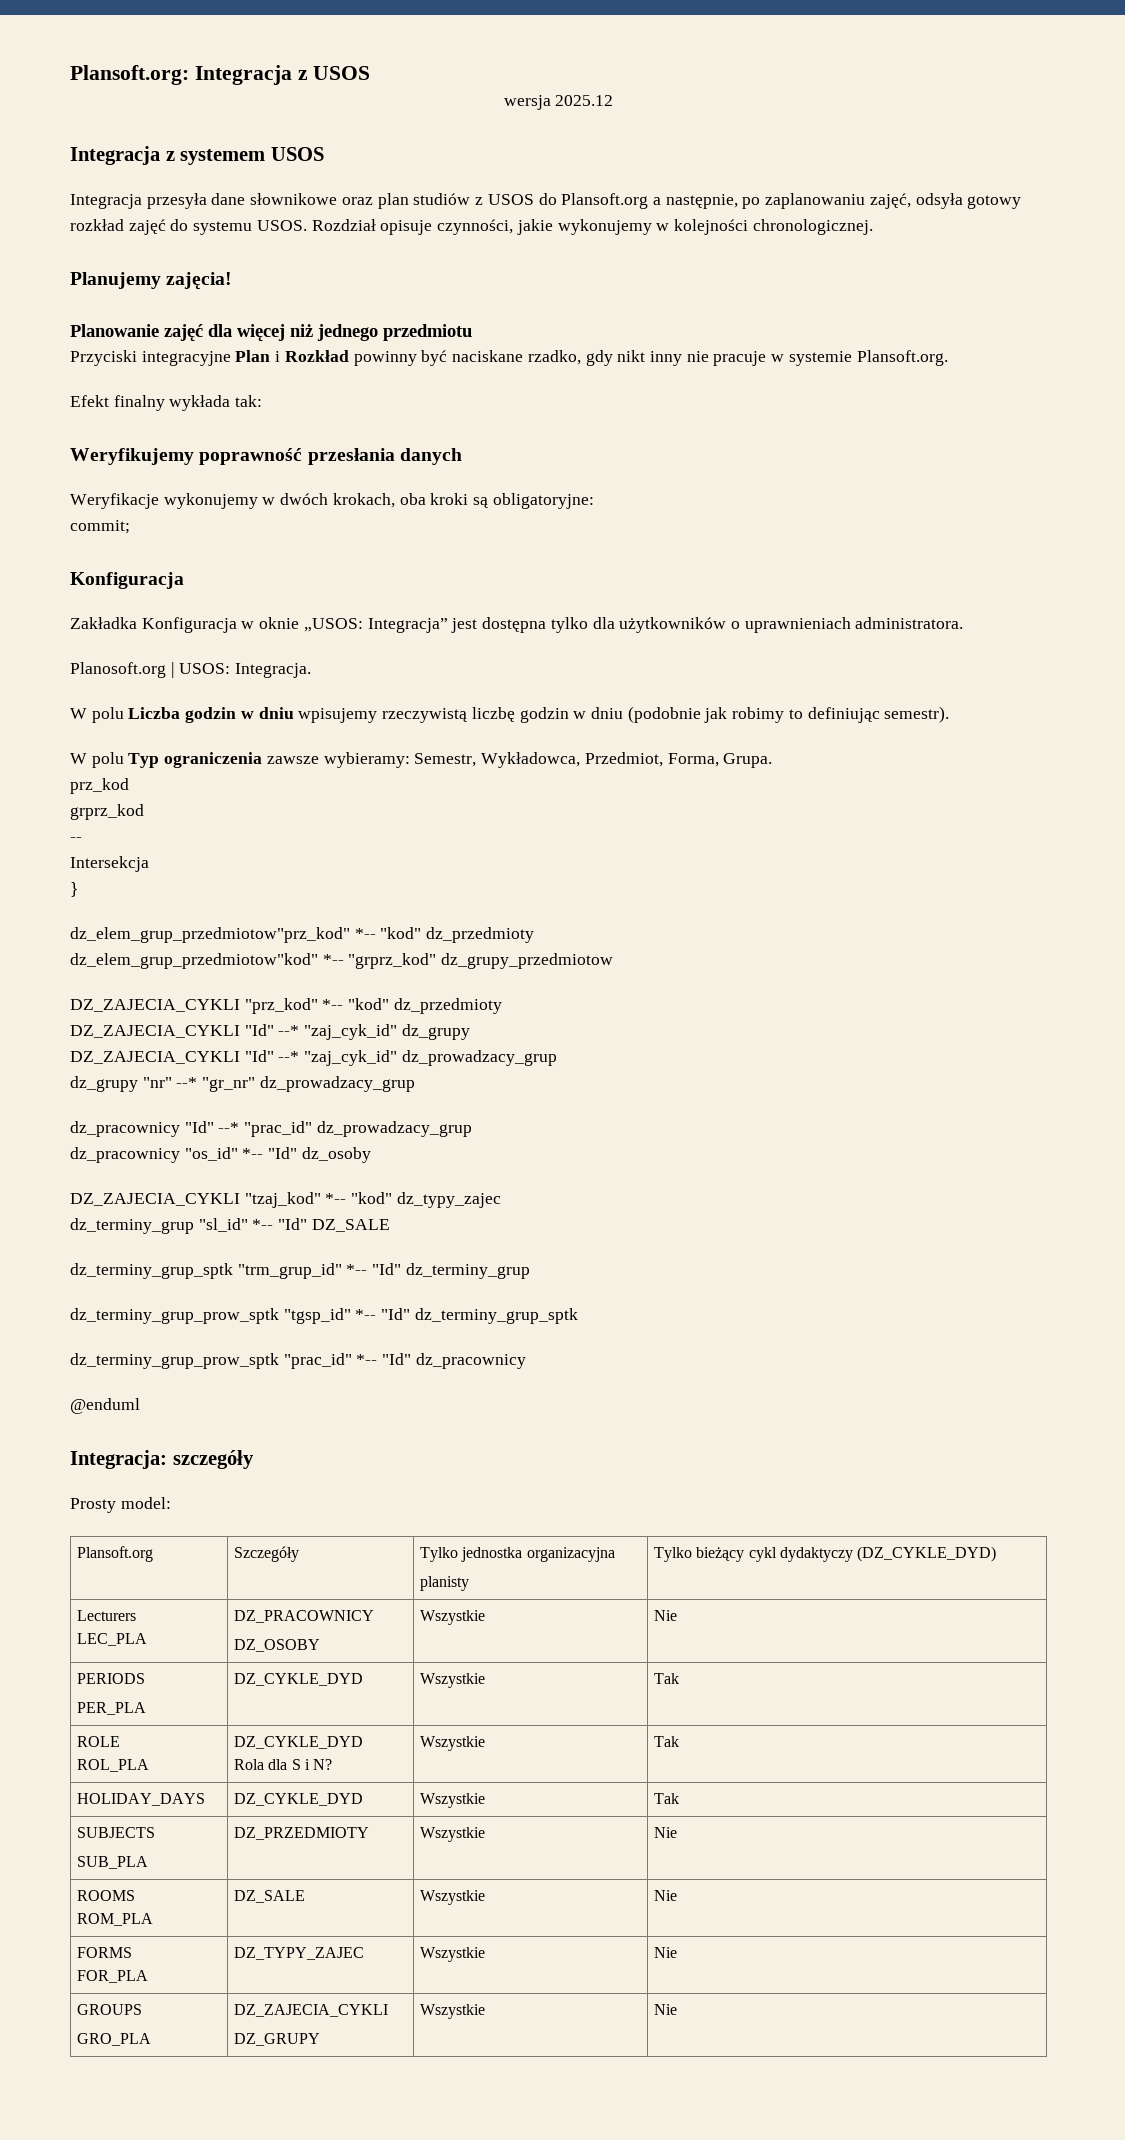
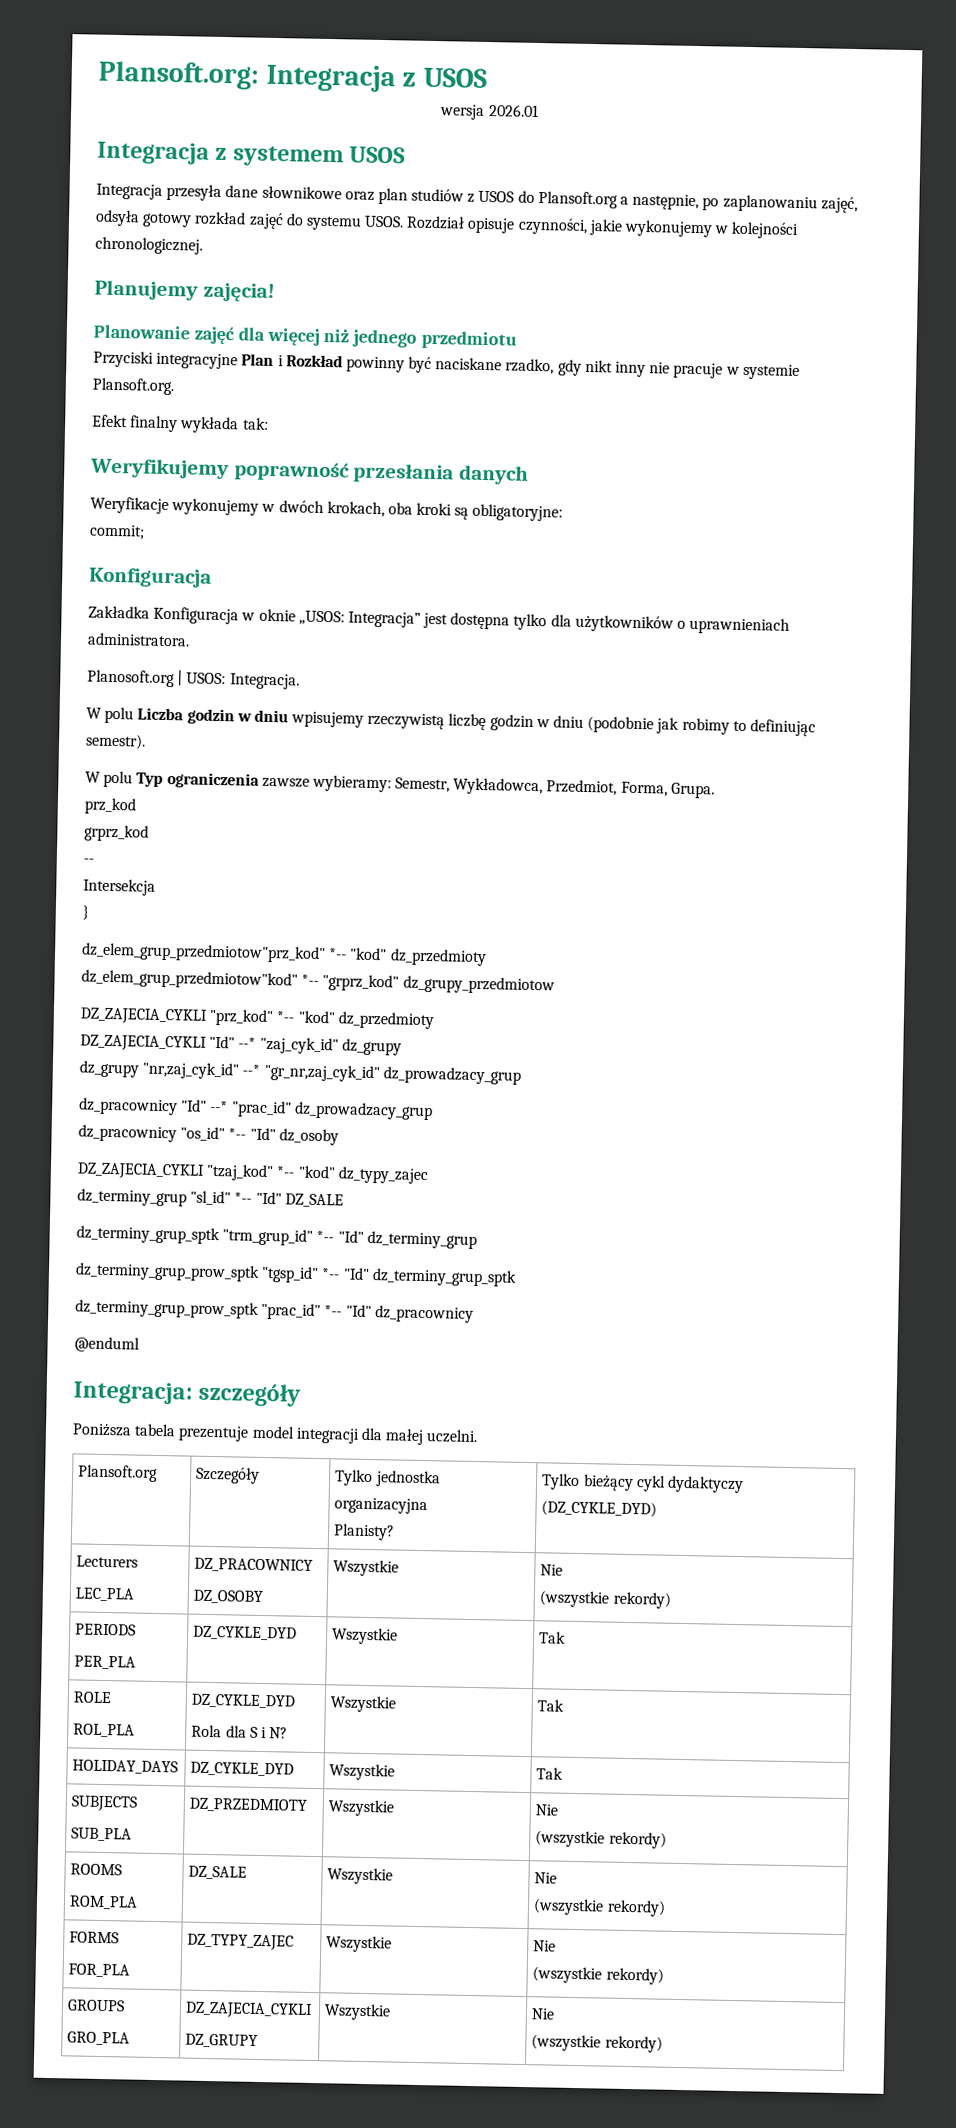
[555,95,614,106] 2025.12 -> [488,104,539,117] 2026.01
[70,1050,557,1066] [70,1076,256,1092] DZ_ZAJECIA_CYKLI "Id" --* "zaj_cyk_id" dz_prowadzacy_grup // dz_grupy "nr" --* "gr_nr" -> [79,1060,380,1083] dz_grupy "nr,zaj_cyk_id" --* "gr_nr,zaj_cyk_id"
[70,1497,171,1513] Prosty model: -> [72,1423,479,1446] Poniższa tabela prezentuje model integracji dla małej uczelni.
[420,1576,470,1591] planisty -> [333,1523,396,1541] Planisty?
(678, 1615) none -> [539,1590,671,1609] // (wszystkie rekordy)
(678, 1832) none -> [535,1830,667,1849] // (wszystkie rekordy)
(678, 1895) none -> [533,1898,666,1917] // (wszystkie rekordy)
(678, 1952) none -> [532,1966,664,1985] // (wszystkie rekordy)
(678, 2009) none -> [531,2034,663,2053] // (wszystkie rekordy)

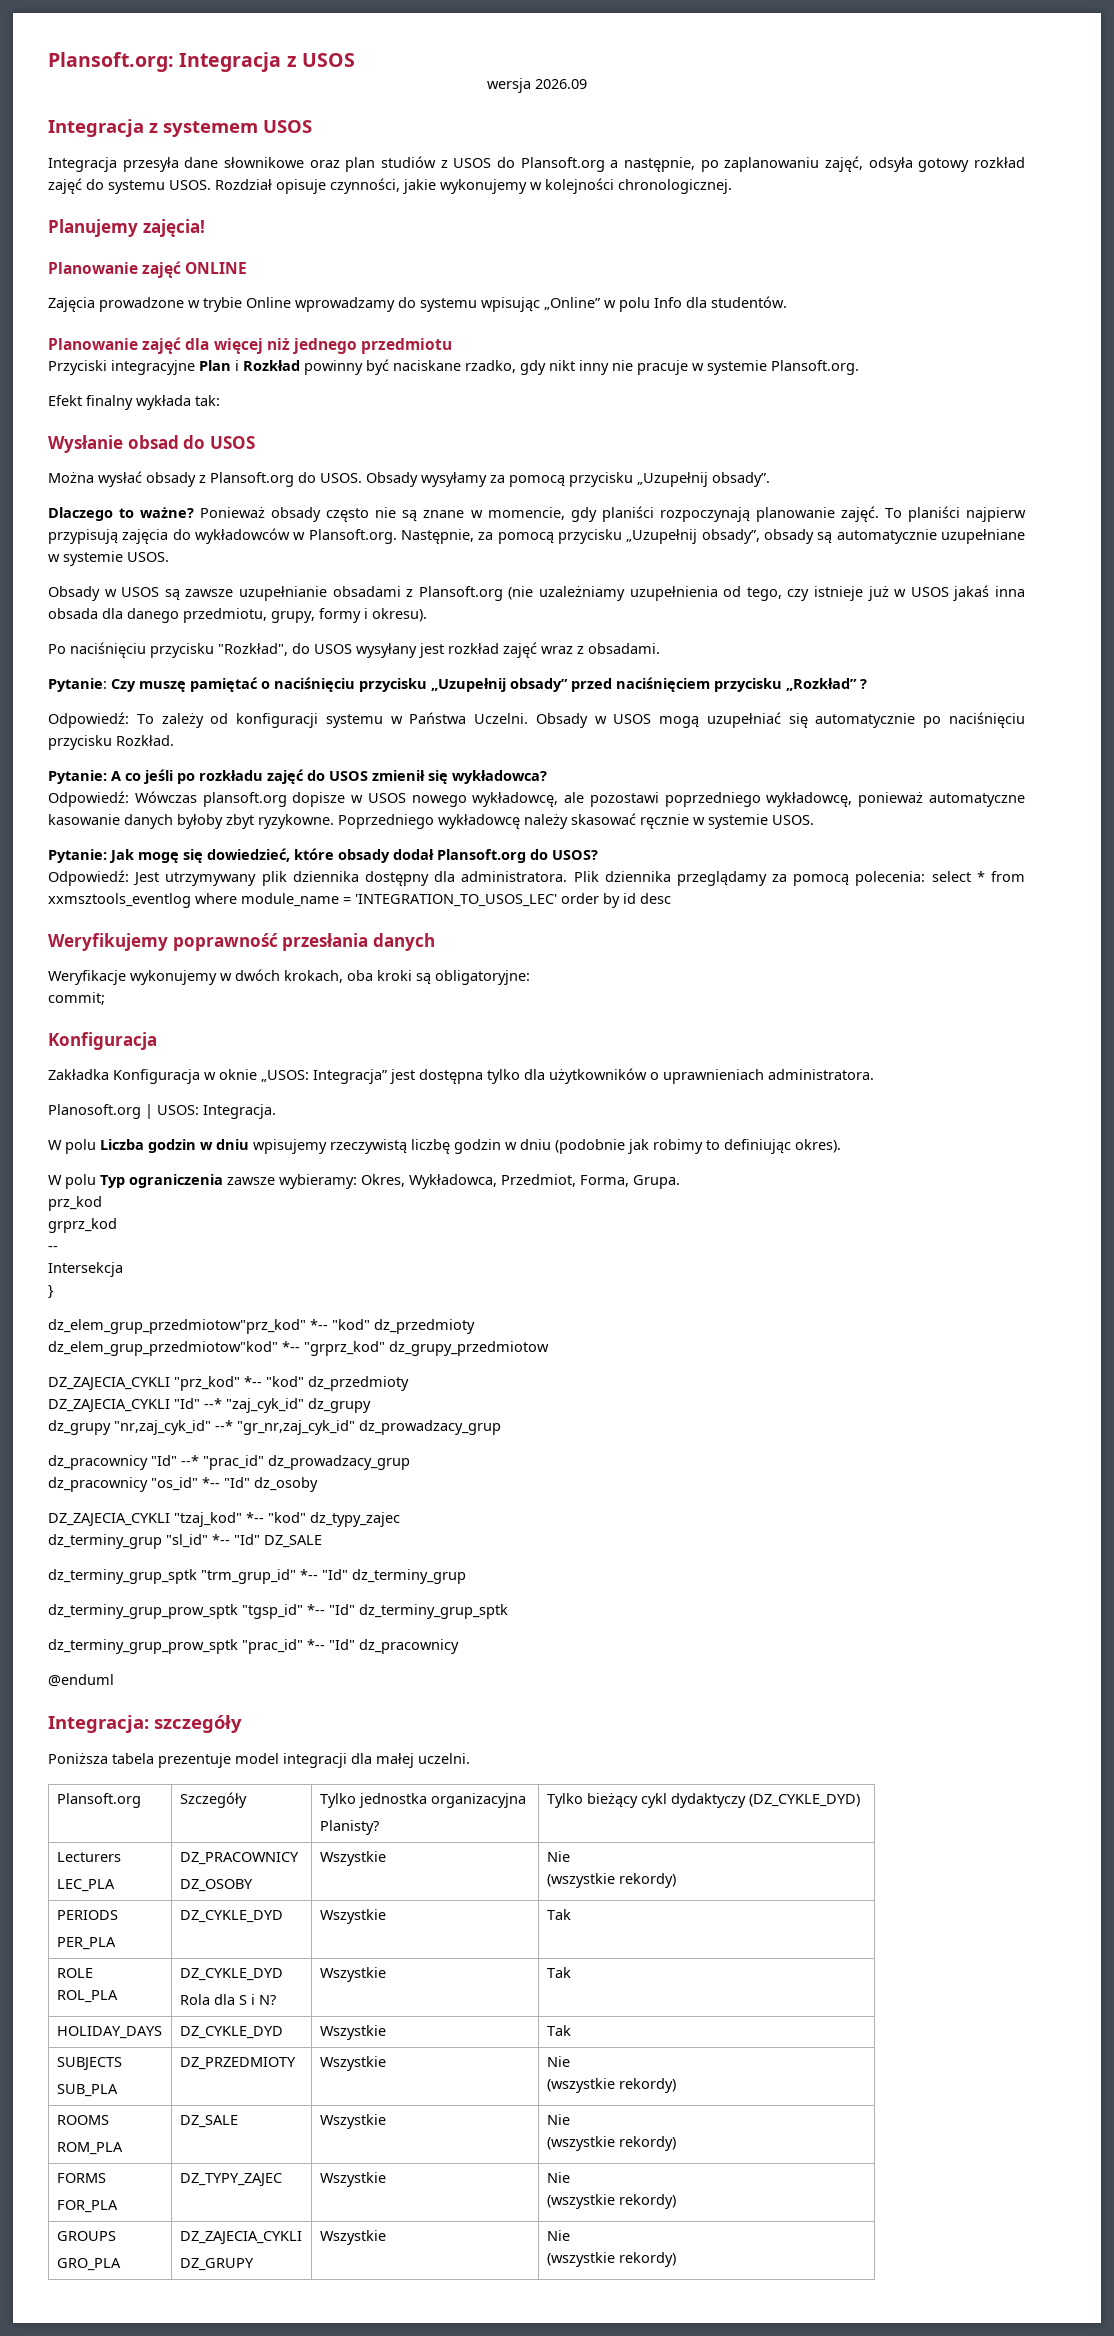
[488,104,539,117] 2026.01 -> [534,79,587,89] 2026.09
(275, 292) none -> [48,261,248,278] [48,296,787,312] // Planowanie zajęć ONLINE // Zajęcia prowadzone w trybie Online wprowadzamy do systemu wpisując „Online” w polu Info dla studentów.
(269, 423) none -> [48,435,255,453] [48,471,770,487] [48,506,1026,522] [48,528,1026,544] [48,551,169,566] [48,585,1026,601] [48,608,427,623] [48,642,660,658] [48,677,867,692] [48,712,1025,728] [48,735,174,750] [48,769,547,784] [48,791,1025,807] [48,813,814,829] [48,848,598,863] [48,870,1025,886] [48,893,671,908] // Wysłanie obsad do USOS // Można wysłać obsady z Plansoft.org do USOS. Obsady wysyłamy za pomocą przycisku „Uzupełnij obsady”. // Dlaczego to ważne? Ponieważ obsady często nie są znane w momencie, gdy planiści rozpoczynają planowanie zajęć. To planiści najpierw przypisują zajęcia do wykładowców w Plansoft.org. Następnie, za pomocą przycisku „Uzupełnij obsady”, obsady są automatycznie uzupełniane w systemie USOS. // Obsady w USOS są zawsze uzupełnianie obsadami z Plansoft.org (nie uzależniamy uzupełnienia od tego, czy istnieje już w USOS jakaś inna obsada dla danego przedmiotu, grupy, formy i okresu). // Po naciśnięciu przycisku "Rozkład", do USOS wysyłany jest rozkład zajęć wraz z obsadami. // Pytanie: Czy muszę pamiętać o naciśnięciu przycisku „Uzupełnij obsady” przed naciśnięciem przycisku „Rozkład” ? // Odpowiedź: To zależy od konfiguracji systemu w Państwa Uczelni. Obsady w USOS mogą uzupełniać się automatycznie po naciśnięciu przycisku Rozkład. // Pytanie: A co jeśli po rozkładu zajęć do USOS zmienił się wykładowca? // Odpowiedź: Wówczas plansoft.org dopisze w USOS nowego wykładowcę, ale pozostawi poprzedniego wykładowcę, ponieważ automatyczne kasowanie danych byłoby zbyt ryzykowne. Poprzedniego wykładowcę należy skasować ręcznie w systemie USOS. // Pytanie: Jak mogę się dowiedzieć, które obsady dodał Plansoft.org do USOS? // Odpowiedź: Jest utrzymywany plik dziennika dostępny dla administratora. Plik dziennika przeglądamy za pomocą polecenia: select * from xxmsztools_eventlog where module_name = 'INTEGRATION_TO_USOS_LEC' order by id desc
[85,733,146,750] semestr). -> [795,1139,841,1153] okres).
[395,777,451,793] Semestr, -> [361,1174,405,1187] Okres,

